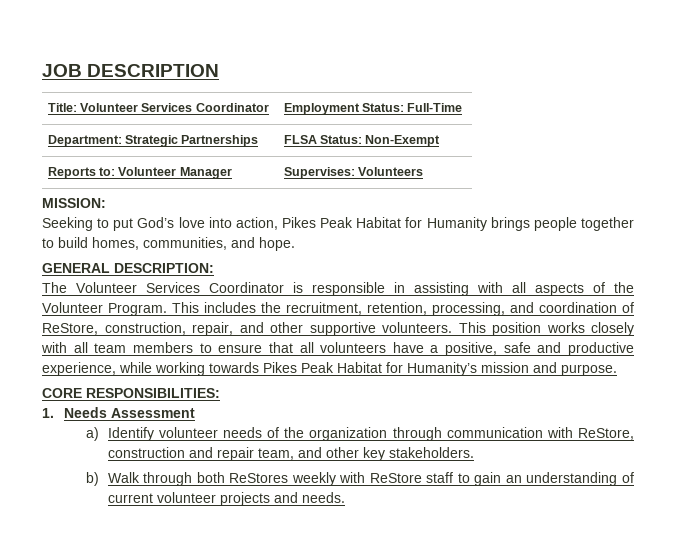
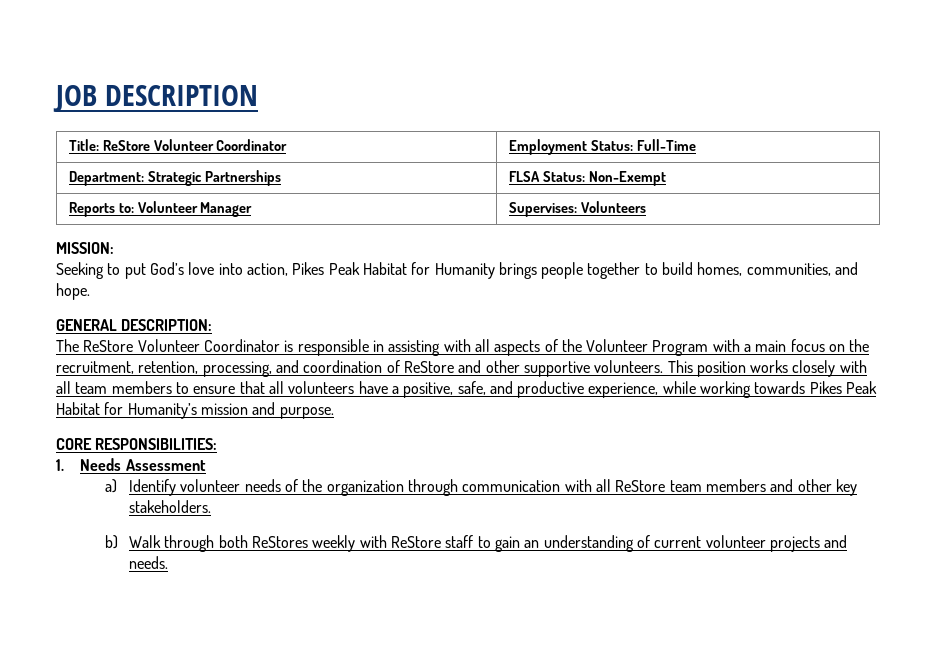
[79,103,193,112] Volunteer Services -> [102,139,214,151] ReStore Volunteer
[76,282,200,293] Volunteer Services -> [83,339,200,352] ReStore Volunteer
[108,302,256,316] Program. This includes -> [652,339,846,356] Program with a main focus on
[42,322,233,336] ReStore, construction, repair, -> [403,361,454,373] ReStore
[503,342,531,353] safe -> [457,381,486,395] safe,
[578,428,634,440] [107,447,294,461] ReStore, construction and repair team, -> [596,479,767,492] all ReStore team members

